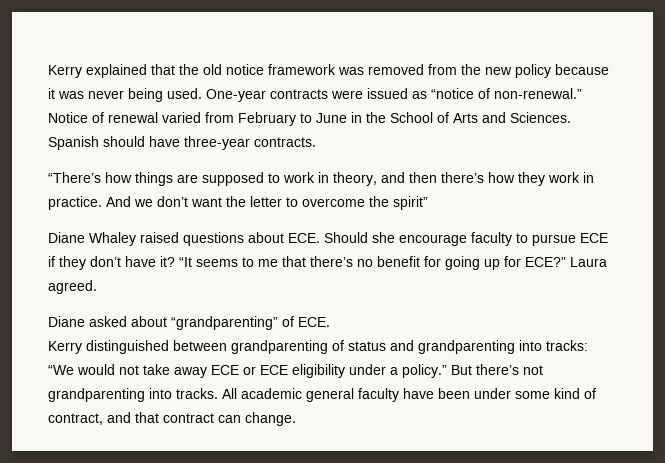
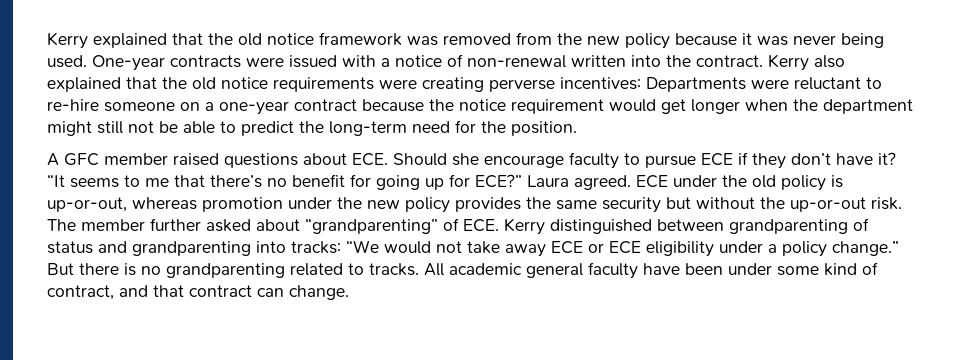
[412,88,582,99] [48,112,571,126] [48,136,316,150] [48,172,594,186] [48,196,428,210] [48,232,136,246] as “notice of non-renewal.” Notice of renewal varied from February to June in the School of Arts and Sciences. Spanish should have three-year contracts. // “There’s how things are supposed to work in theory, and then there’s how they work in practice. And we don’t want the letter to overcome the spirit” // Diane Whaley -> [342,54,845,71] [47,77,882,92] [47,99,913,115] [47,120,577,136] [47,153,168,166] with a notice of non-renewal written into the contract. Kerry also explained that the old notice requirements were creating perverse incentives: Departments were reluctant to re-hire someone on a one-year contract because the notice requirement would get longer when the department might still not be able to predict the long-term need for the position. // A GFC member
[48,316,85,327] // Diane -> [636,175,843,191] [47,197,902,213] [47,218,201,231] ECE under the old policy is up-or-out, whereas promotion under the new policy provides the same security but without the up-or-out risk. The member further
(330, 322) // -> (499, 225) none
[402,364,543,378] [48,388,172,402] policy.” But there’s not grandparenting into -> [782,241,899,257] [47,263,364,278] policy change.” But there is no grandparenting related to

